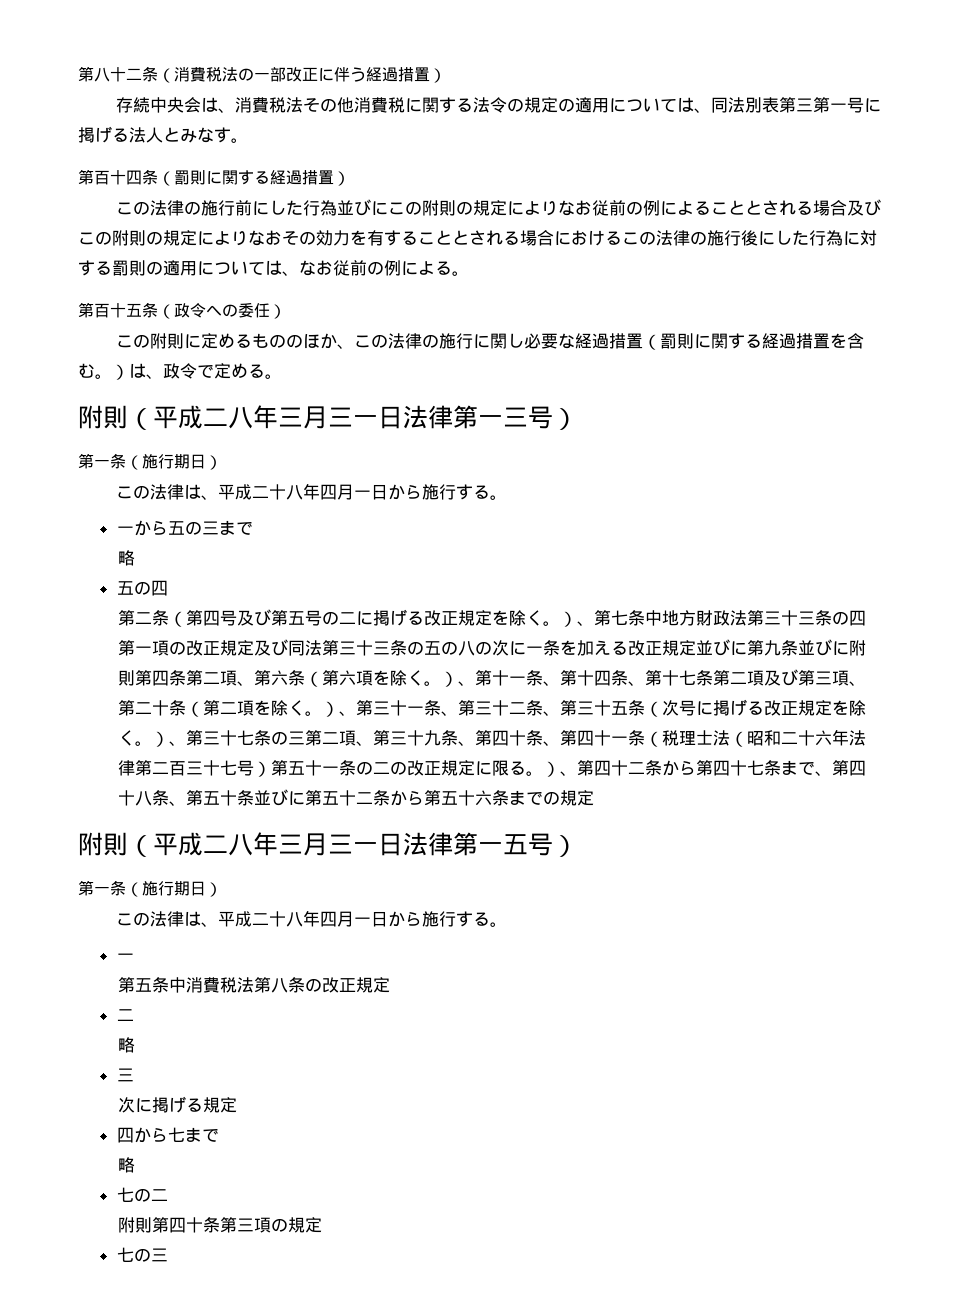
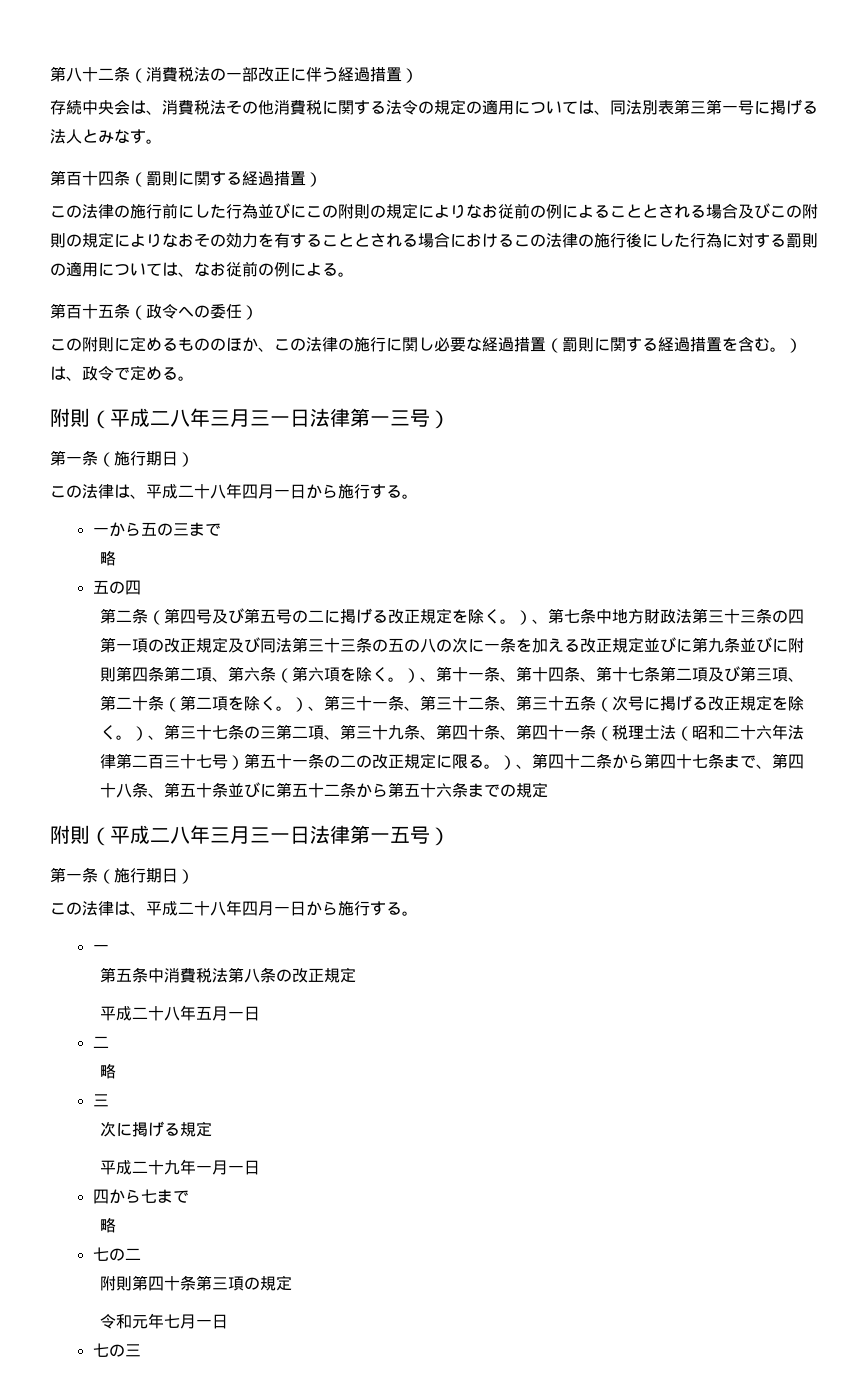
(390, 985) none -> [99,1005,260,1021] // 平成二十八年五月一日
(237, 1105) none -> [99,1159,260,1175] // 平成二十九年一月一日
(322, 1225) none -> [99,1313,228,1329] // 令和元年七月一日

